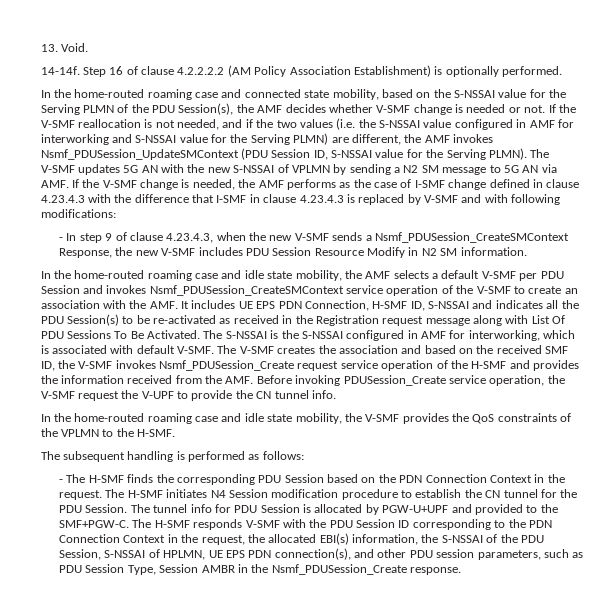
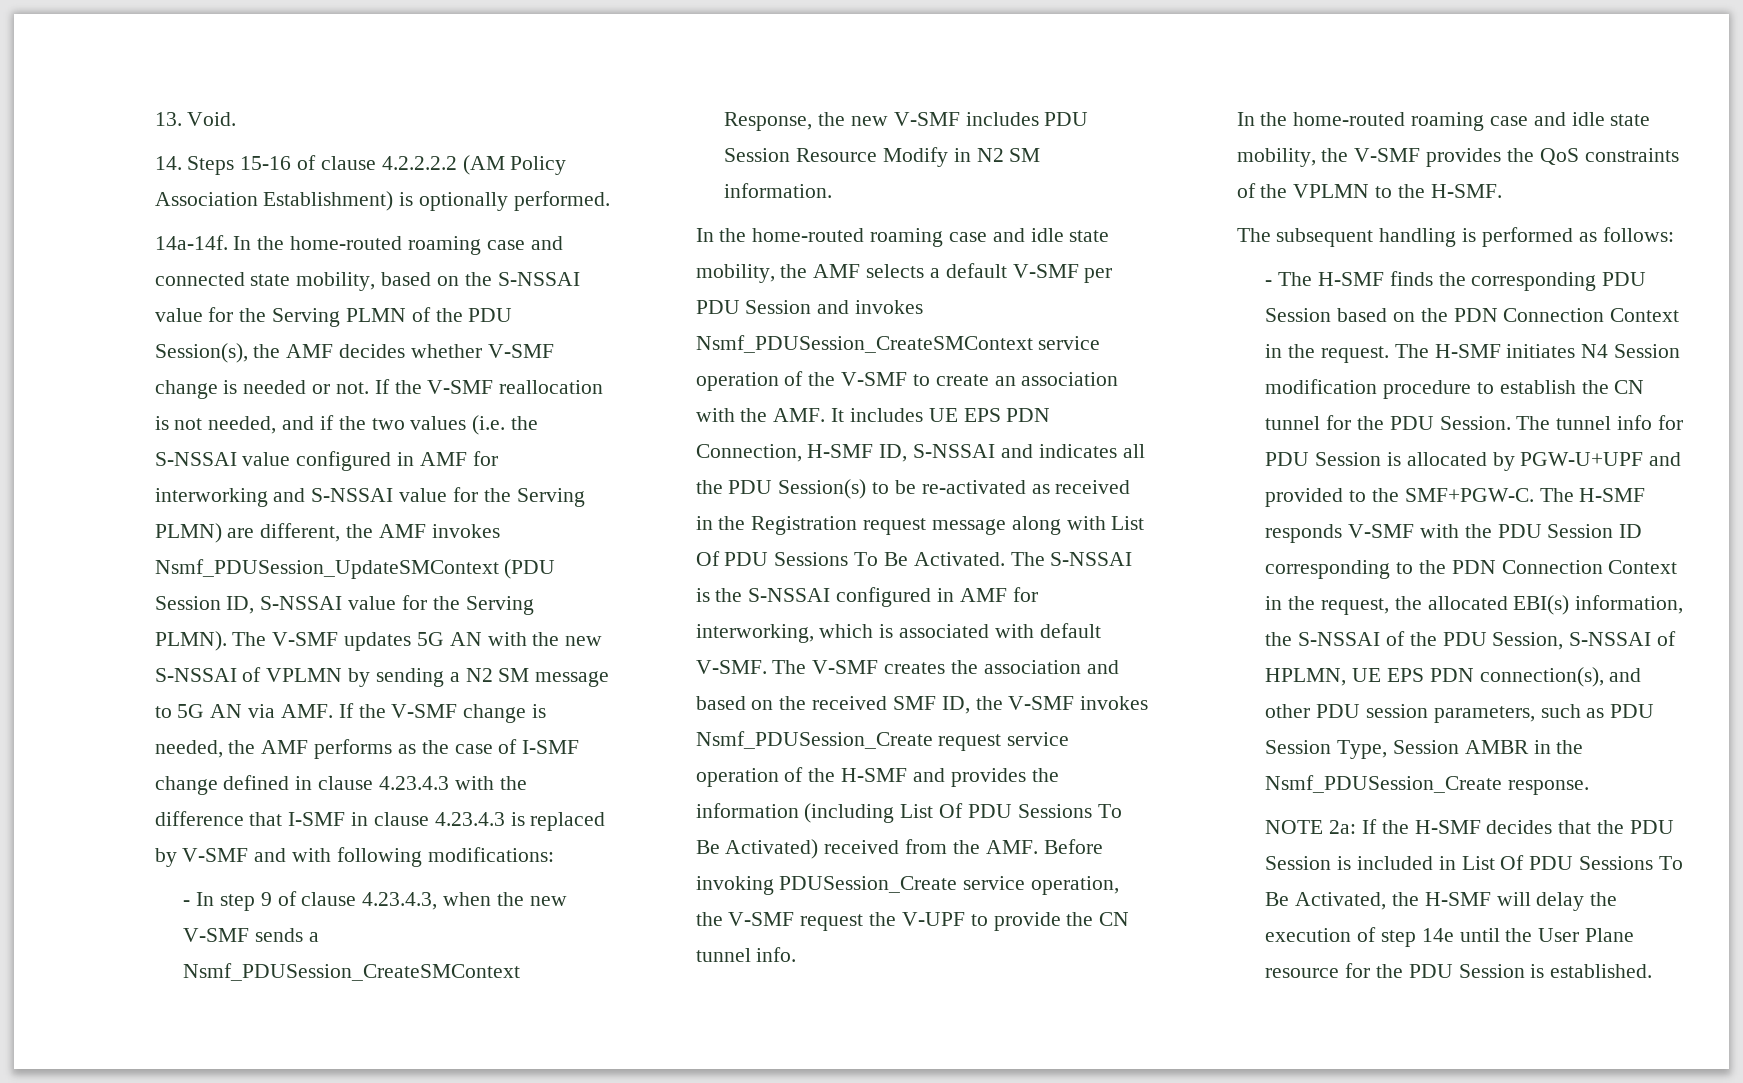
[40,66,124,77] 14-14f. Step 16 -> [154,156,292,175] 14. Steps 15-16
(563, 71) none -> [154,235,228,250] 14a-14f.
(124, 379) none -> [804,803,1122,823] [695,839,819,859] (including List Of PDU Sessions To Be Activated)
(462, 571) none -> [1265,819,1674,834] [1265,855,1683,870] [1265,892,1618,911] [1265,927,1635,947] [1265,963,1653,978] // NOTE 2a: If the H-SMF decides that the PDU Session is included in List Of PDU Sessions To Be Activated, the H-SMF will delay the execution of step 14e until the User Plane resource for the PDU Session is established.

